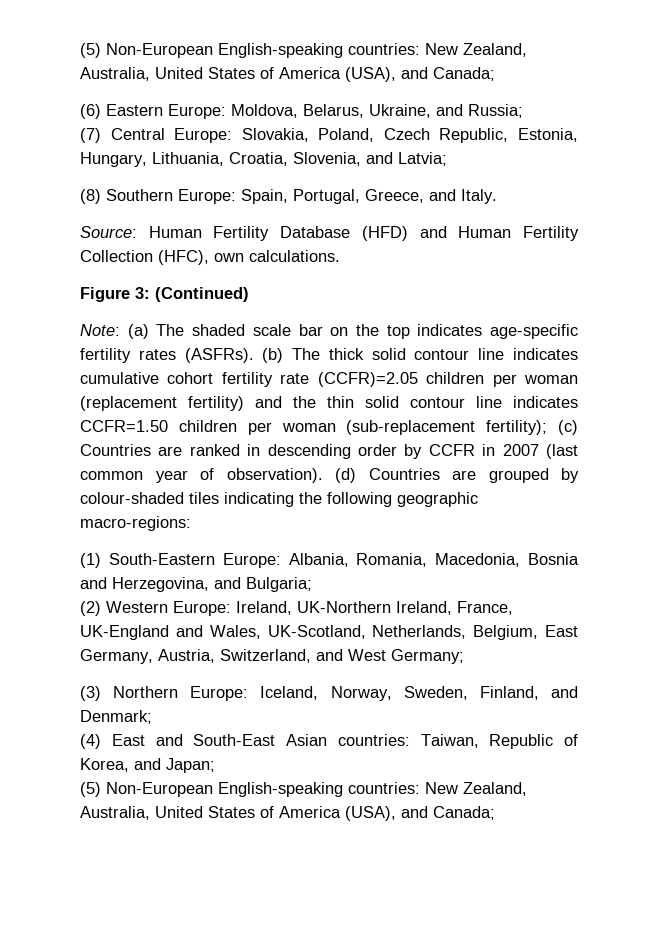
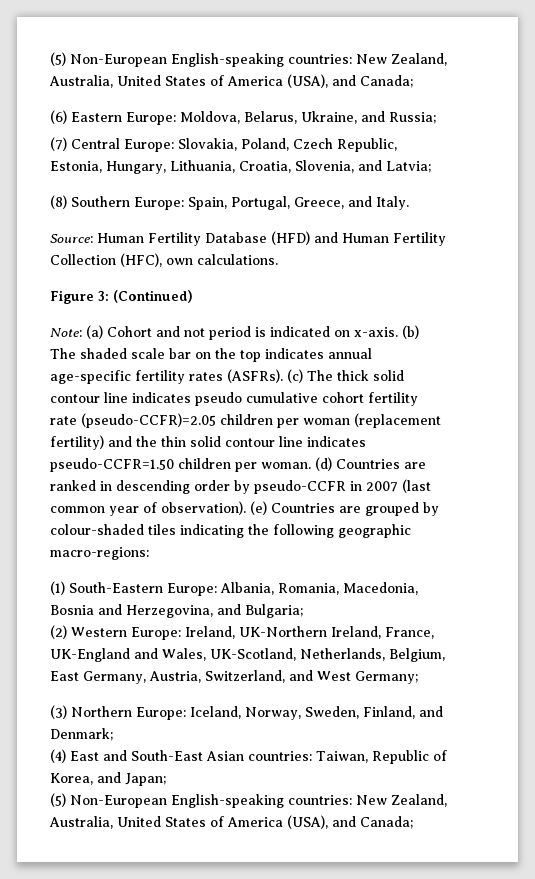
(149, 331) none -> [107,325,419,340] Cohort and not period is indicated on x-axis. (b)
(483, 330) none -> [328,348,372,359] annual
[262,348,284,363] (b) -> [287,369,303,383] (c)
(578, 354) none -> [195,392,242,406] pseudo
[317,372,418,387] (CCFR)=2.05 -> [81,413,216,428] (pseudo-CCFR)=2.05
[80,420,578,435] CCFR=1.50 children per woman (sub-replacement fertility); (c) -> [50,457,332,472] pseudo-CCFR=1.50 children per woman. (d)
[428,444,475,456] CCFR -> [254,480,346,494] pseudo-CCFR
[335,468,356,483] (d) -> [250,501,267,515] (e)

